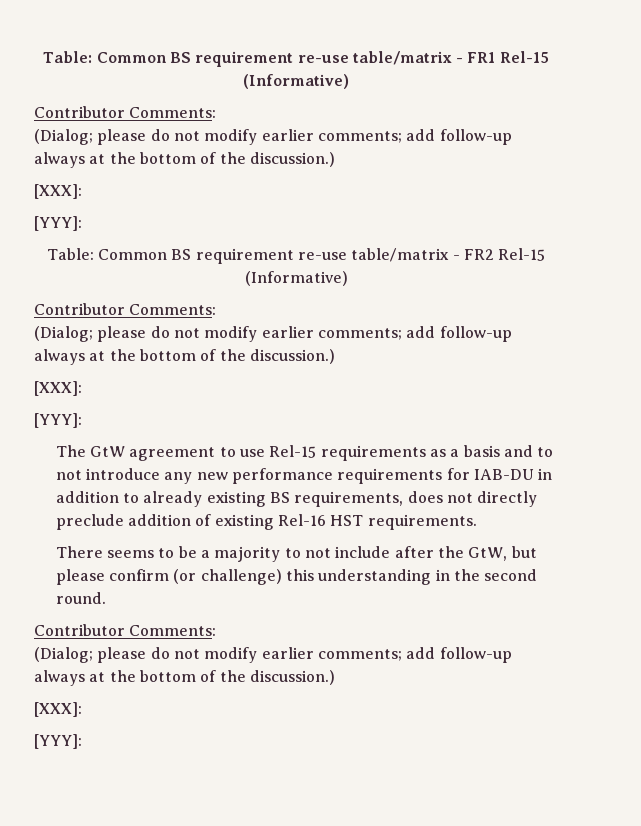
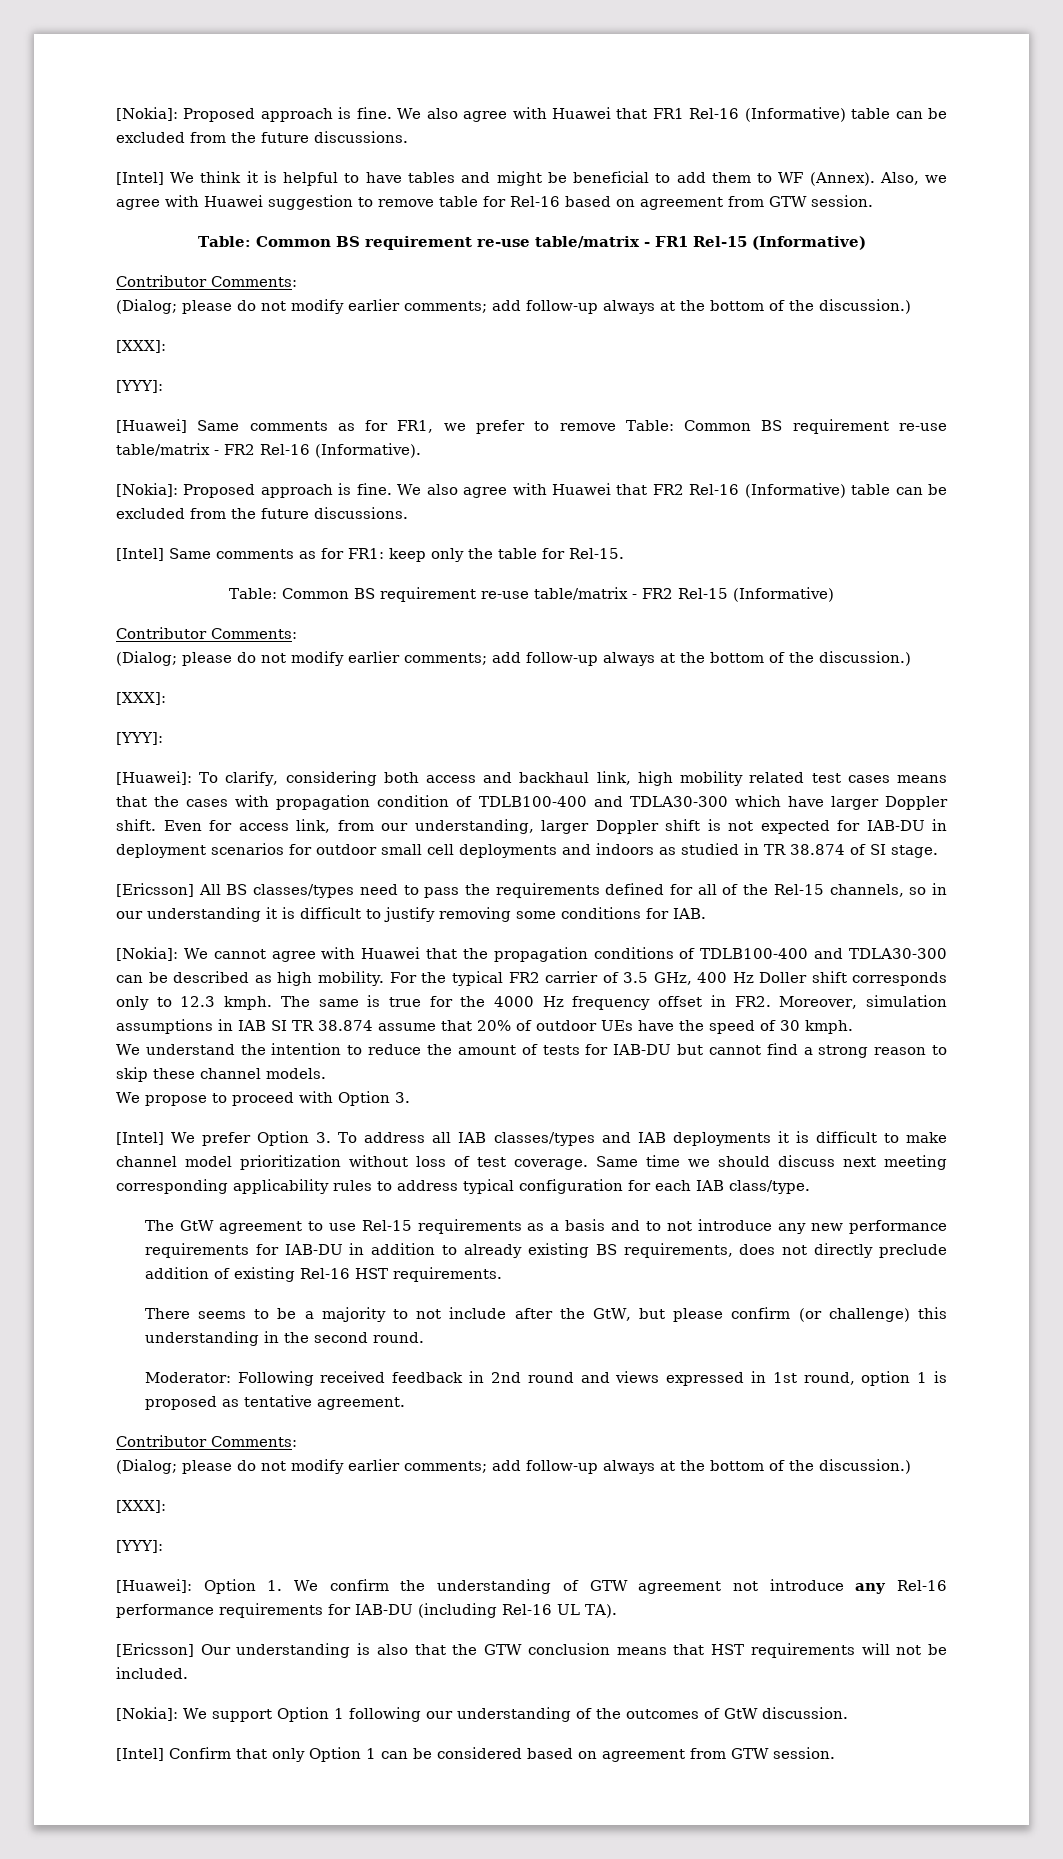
(43, 57) none -> [116,107,947,122] [116,131,408,143] [116,171,948,186] [116,195,873,210] [Nokia]: Proposed approach is fine. We also agree with Huawei that FR1 Rel-16 (Informative) table can be excluded from the future discussions. // [Intel] We think it is helpful to have tables and might be beneficial to add them to WF (Annex). Also, we agree with Huawei suggestion to remove table for Rel-16 based on agreement from GTW session. //
(82, 223) none -> [116,419,947,434] [116,443,421,458] [116,483,947,498] [116,507,408,519] [116,548,624,562] // [Huawei] Same comments as for FR1, we prefer to remove Table: Common BS requirement re-use table/matrix - FR2 Rel-16 (Informative). // [Nokia]: Proposed approach is fine. We also agree with Huawei that FR2 Rel-16 (Informative) table can be excluded from the future discussions. // [Intel] Same comments as for FR1: keep only the table for Rel-15.
(82, 420) none -> [116,771,947,786] [116,795,949,810] [116,819,947,834] [116,843,938,858] [116,883,948,898] [116,907,706,922] [116,947,947,962] [116,971,947,986] [116,995,948,1010] [116,1019,853,1034] [116,1043,948,1058] [116,1067,326,1082] [116,1091,410,1106] [116,1131,947,1146] [116,1155,947,1170] [116,1179,810,1194] // [Huawei]: To clarify, considering both access and backhaul link, high mobility related test cases means that the cases with propagation condition of TDLB100-400 and TDLA30-300 which have larger Doppler shift. Even for access link, from our understanding, larger Doppler shift is not expected for IAB-DU in deployment scenarios for outdoor small cell deployments and indoors as studied in TR 38.874 of SI stage. // [Ericsson] All BS classes/types need to pass the requirements defined for all of the Rel-15 channels, so in our understanding it is difficult to justify removing some conditions for IAB. // [Nokia]: We cannot agree with Huawei that the propagation conditions of TDLB100-400 and TDLA30-300 can be described as high mobility. For the typical FR2 carrier of 3.5 GHz, 400 Hz Doller shift corresponds only to 12.3 kmph. The same is true for the 4000 Hz frequency offset in FR2. Moreover, simulation assumptions in IAB SI TR 38.874 assume that 20% of outdoor UEs have the speed of 30 kmph. // We understand the intention to reduce the amount of tests for IAB-DU but cannot find a strong reason to skip these channel models. // We propose to proceed with Option 3. // [Intel] We prefer Option 3. To address all IAB classes/types and IAB deployments it is difficult to make channel model prioritization without loss of test coverage. Same time we should discuss next meeting corresponding applicability rules to address typical configuration for each IAB class/type.
(106, 598) none -> [144,1371,948,1386] [144,1395,405,1410] // Moderator: Following received feedback in 2nd round and views expressed in 1st round, option 1 is proposed as tentative agreement.
(82, 741) none -> [116,1579,948,1594] [116,1603,617,1618] [116,1643,948,1658] [116,1667,188,1679] [116,1707,848,1722] [116,1747,835,1762] // [Huawei]: Option 1. We confirm the understanding of GTW agreement not introduce any Rel-16 performance requirements for IAB-DU (including Rel-16 UL TA). // [Ericsson] Our understanding is also that the GTW conclusion means that HST requirements will not be included. // [Nokia]: We support Option 1 following our understanding of the outcomes of GtW discussion. // [Intel] Confirm that only Option 1 can be considered based on agreement from GTW session.

